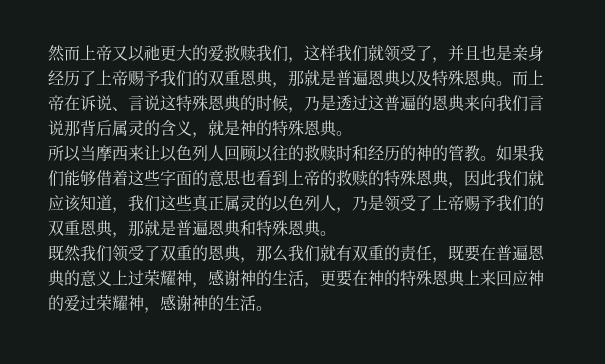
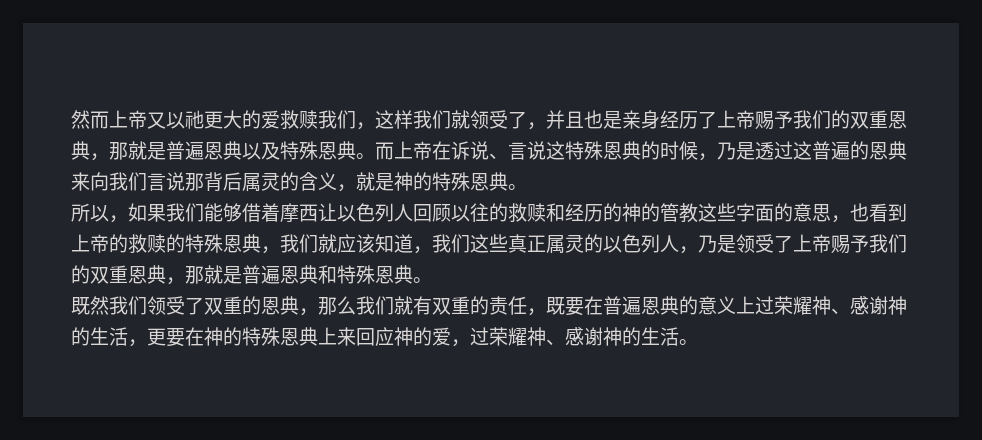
[80,145,144,161] 当摩西来 -> [109,203,318,223] ，如果我们能够借着摩西
[336,145,352,161] 时 -> (546, 212) none
[480,145,544,161] [48,170,128,187] 。如果我们能够借着 -> (698, 213) none
(241, 178) none -> [831,215,850,223] ，
[464,170,496,186] 因此 -> (280, 250) none
[192,282,208,288] ， -> [831,308,850,314] 、
[80,294,160,313] 过荣耀神， -> [451,327,565,347] ，过荣耀神、

